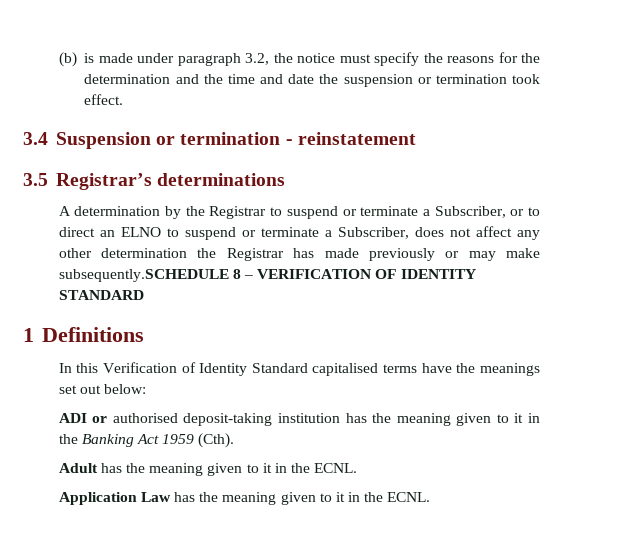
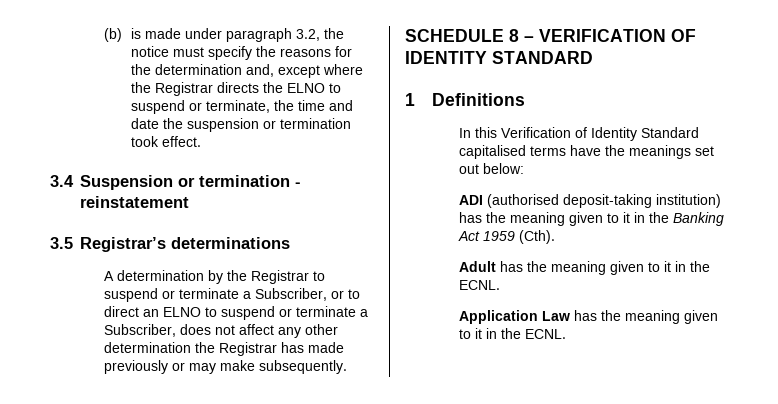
[175,74,199,84] and -> [246,64,364,78] [131,82,342,96] [131,100,271,114] and, except where the Registrar directs the ELNO to suspend or terminate,
[58,269,229,282] subsequently.SCHEDULE -> [259,360,348,374] [405,29,504,42] subsequently. // SCHEDULE
[92,413,340,426] or authorised deposit-taking institution -> [487,194,722,208] (authorised deposit-taking institution)

